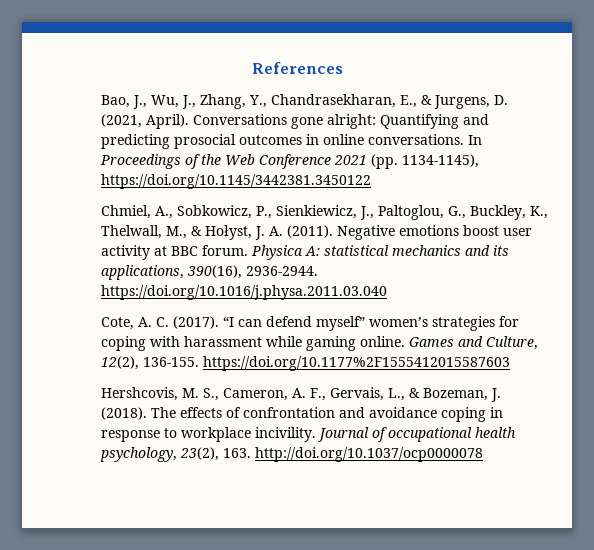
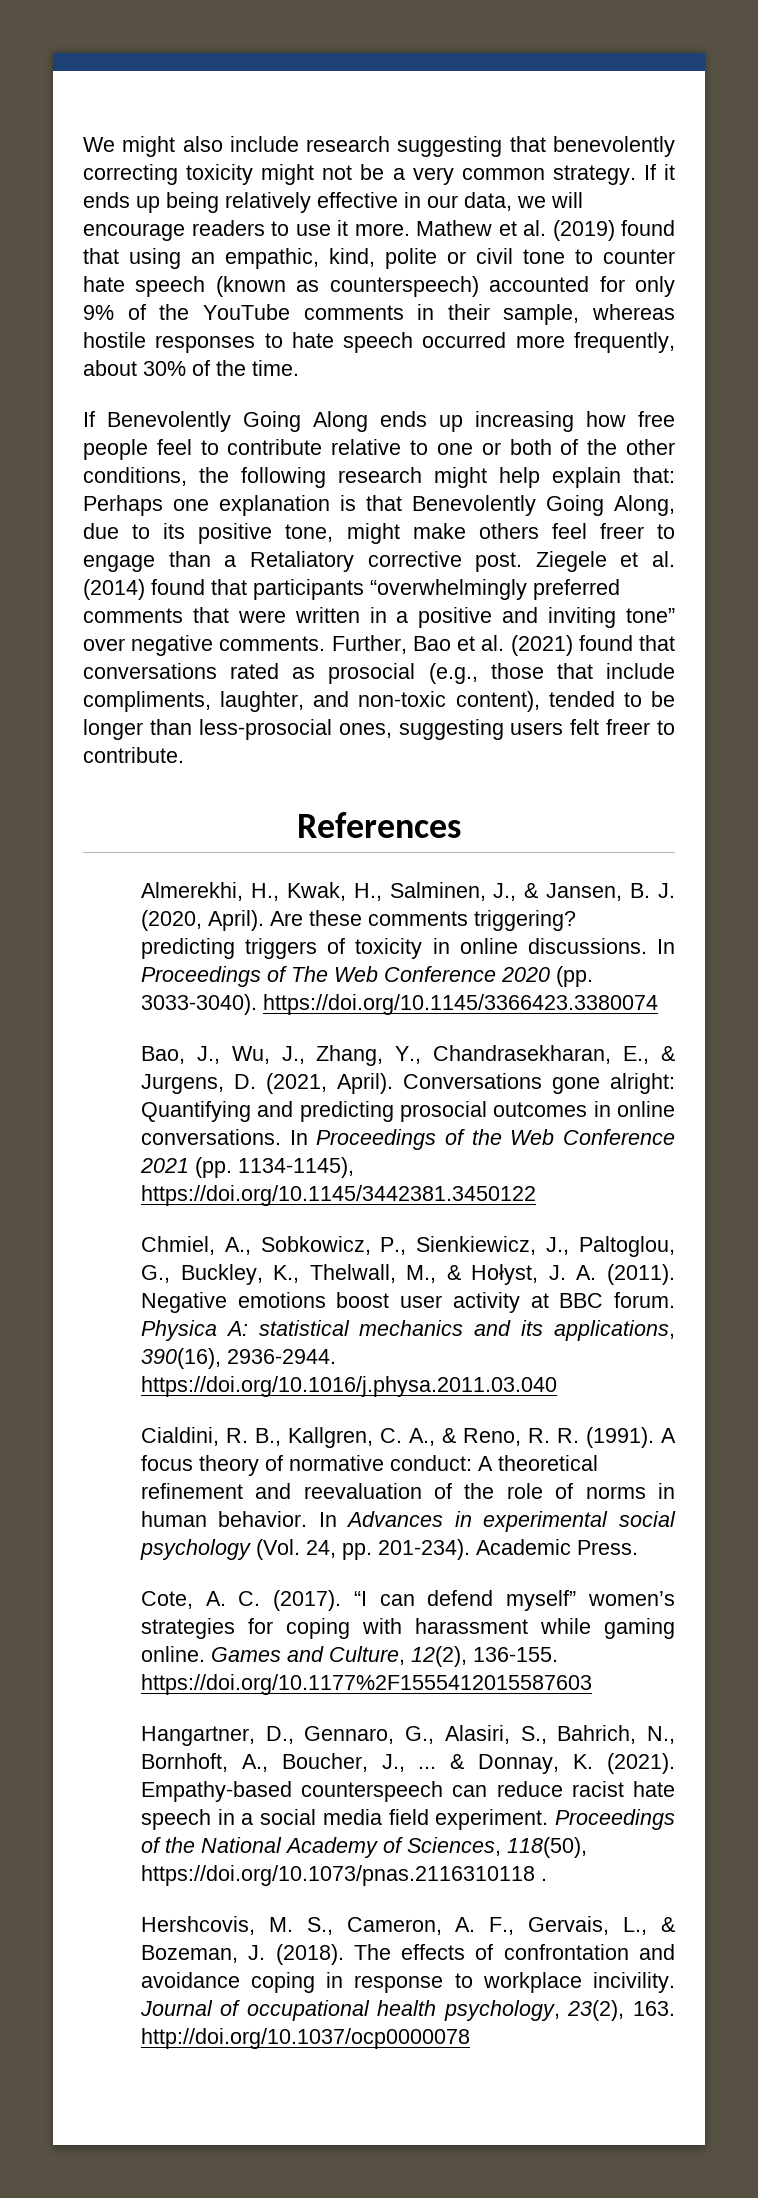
[251,62,343,74] References -> [83,136,675,157] [83,164,676,185] [83,192,583,213] [83,220,675,241] [83,248,675,269] [83,276,675,297] [83,304,675,325] [83,332,675,353] [83,360,299,376] [83,411,675,432] [83,439,675,460] [83,467,675,488] [83,495,675,516] [83,523,676,544] [83,551,675,572] [83,579,620,600] [83,607,676,628] [83,635,675,656] [83,663,676,684] [83,691,675,712] [83,719,675,740] [83,747,184,763] [297,812,461,838] [140,882,675,901] [140,910,576,931] [140,938,675,959] [140,966,593,987] [140,994,658,1015] We might also include research suggesting that benevolently correcting toxicity might not be a very common strategy. If it ends up being relatively effective in our data, we will encourage readers to use it more. Mathew et al. (2019) found that using an empathic, kind, polite or civil tone to counter hate speech (known as counterspeech) accounted for only 9% of the YouTube comments in their sample, whereas hostile responses to hate speech occurred more frequently, about 30% of the time. // If Benevolently Going Along ends up increasing how free people feel to contribute relative to one or both of the other conditions, the following research might help explain that: Perhaps one explanation is that Benevolently Going Along, due to its positive tone, might make others feel freer to engage than a Retaliatory corrective post. Ziegele et al. (2014) found that participants “overwhelmingly preferred comments that were written in a positive and inviting tone” over negative comments. Further, Bao et al. (2021) found that conversations rated as prosocial (e.g., those that include compliments, laughter, and non-toxic content), tended to be longer than less-prosocial ones, suggesting users felt freer to contribute. // References // Almerekhi, H., Kwak, H., Salminen, J., & Jansen, B. J. (2020, April). Are these comments triggering? predicting triggers of toxicity in online discussions. In Proceedings of The Web Conference 2020 (pp. 3033-3040). https://doi.org/10.1145/3366423.3380074
(387, 292) none -> [140,1427,677,1448] [140,1455,598,1476] [140,1483,675,1499] [140,1511,676,1532] [139,1539,638,1560] // Cialdini, R. B., Kallgren, C. A., & Reno, R. R. (1991). A focus theory of normative conduct: A theoretical refinement and reevaluation of the role of norms in human behavior. In Advances in experimental social psychology (Vol. 24, pp. 201-234). Academic Press.
(510, 363) none -> [140,1725,676,1746] [140,1753,675,1774] [140,1781,675,1802] [140,1809,675,1830] [140,1837,587,1858] [140,1865,547,1886] // Hangartner, D., Gennaro, G., Alasiri, S., Bahrich, N., Bornhoft, A., Boucher, J., ... & Donnay, K. (2021). Empathy-based counterspeech can reduce racist hate speech in a social media field experiment. Proceedings of the National Academy of Sciences, 118(50), https://doi.org/10.1073/pnas.2116310118 .

